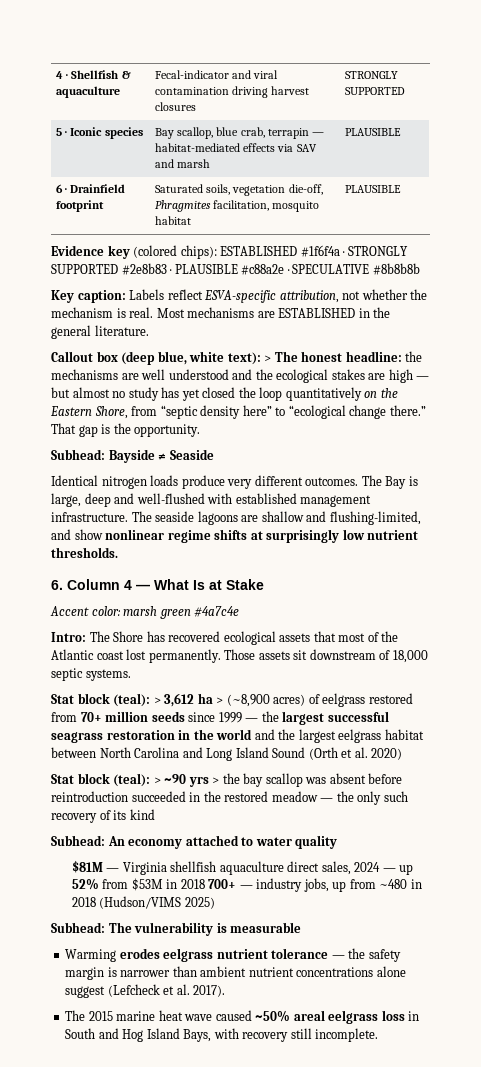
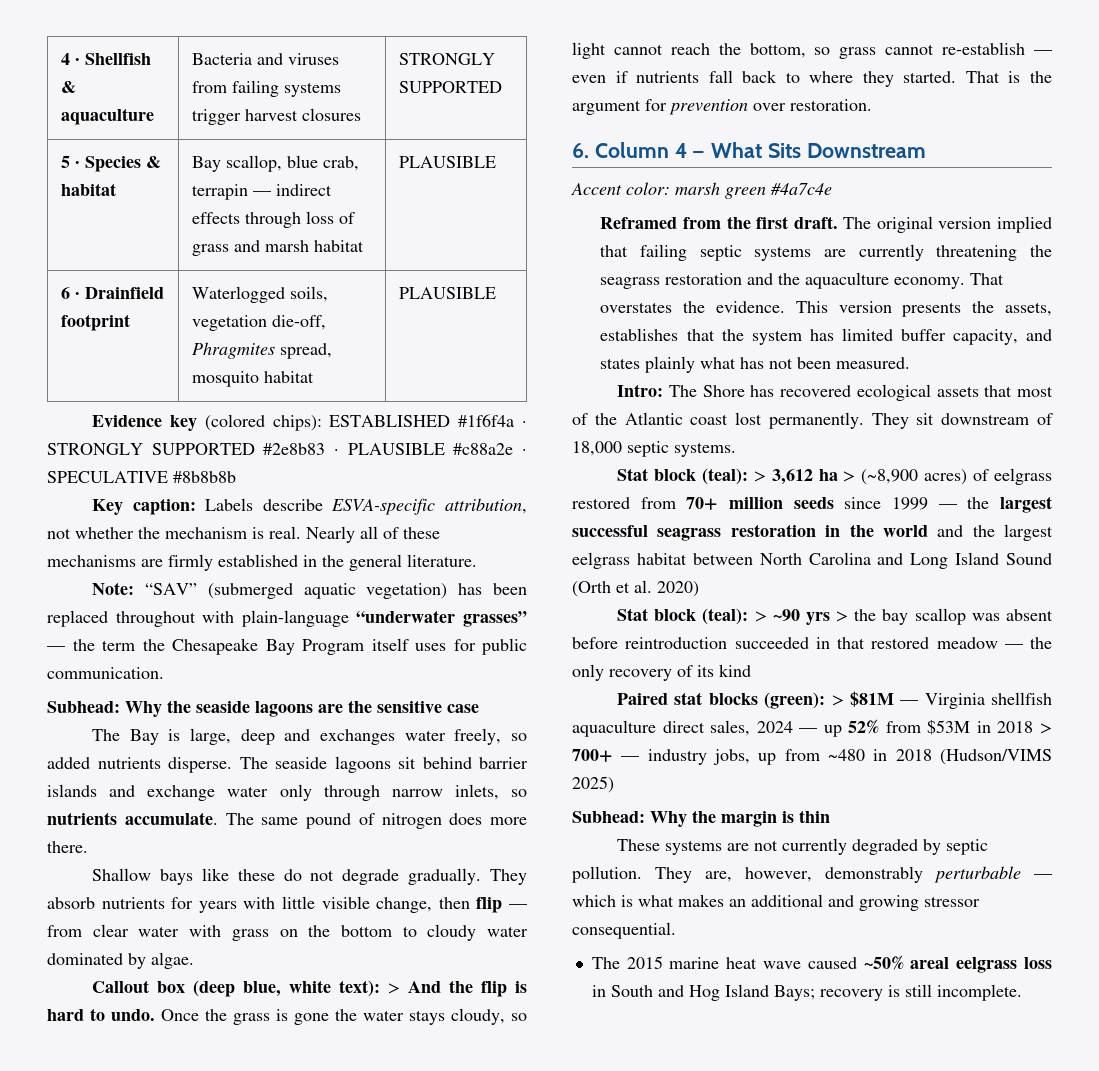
[155,70,279,79] [155,86,269,98] Fecal-indicator and viral contamination driving -> [191,53,339,65] [191,80,341,97] [191,109,241,125] Bacteria and viruses from failing systems trigger
[70,127,143,139] Iconic species -> [84,156,161,172] [60,183,116,196] Species & habitat
[155,143,317,152] habitat-mediated effects via SAV -> [275,184,332,196] [191,211,355,228] [191,244,229,256] indirect effects through loss of grass
(211, 163) none -> [313,240,364,252] habitat
[155,184,204,193] Saturated -> [191,286,285,303] Waterlogged
[213,200,270,211] facilitation, -> [279,343,332,359] spread,
[167,289,203,300] reflect -> [262,499,323,511] describe
[156,307,391,318] [51,325,149,339] Most mechanisms are ESTABLISHED in the general literature. -> [306,526,440,543] [47,554,477,571] [92,582,527,599] [47,610,527,627] [47,638,527,655] [47,667,164,679] [47,700,479,717] [92,728,527,745] [47,756,528,773] [47,784,527,801] [47,812,527,829] [47,841,88,853] [92,868,528,885] [47,896,528,913] [47,924,528,941] [47,952,194,969] Nearly all of these mechanisms are firmly established in the general literature. // Note: “SAV” (submerged aquatic vegetation) has been replaced throughout with plain-language “underwater grasses” — the term the Chesapeake Bay Program itself uses for public communication. // Subhead: Why the seaside lagoons are the sensitive case // The Bay is large, deep and exchanges water freely, so added nutrients disperse. The seaside lagoons sit behind barrier islands and exchange water only through narrow inlets, so nutrients accumulate. The same pound of nitrogen does more there. // Shallow bays like these do not degrade gradually. They absorb nutrients for years with little visible change, then flip — from clear water with grass on the bottom to cloudy water dominated by algae.
[274,351,423,362] [51,369,430,383] [51,387,398,401] [50,405,426,419] [51,423,201,437] [51,449,214,463] [51,475,418,489] [51,493,372,507] [51,511,421,525] [51,529,419,543] [51,547,118,558] The honest headline: the mechanisms are well understood and the ecological stakes are high — but almost no study has yet closed the loop quantitatively on the Eastern Shore, from “septic density here” to “ecological change there.” That gap is the opportunity. // Subhead: Bayside ≠ Seaside // Identical nitrogen loads produce very different outcomes. The Bay is large, deep and well-flushed with established management infrastructure. The seaside lagoons are shallow and flushing-limited, and show nonlinear regime shifts at surprisingly low nutrient thresholds. -> [408,980,528,997] [47,1008,527,1025] [572,42,1052,59] [572,70,1052,87] [572,99,872,115] And the flip is hard to undo. Once the grass is gone the water stays cloudy, so light cannot reach the bottom, so grass cannot re-establish — even if nutrients fall back to where they started. That is the argument for prevention over restoration.
[193,579,264,590] Is at Stake -> [768,143,926,158] Sits Downstream
(240, 611) none -> [600,216,1052,233] [600,244,1052,261] [600,272,1005,289] [600,301,1052,317] [600,328,1052,345] [600,356,911,373] // Reframed from the first draft. The original version implied that failing septic systems are currently threatening the seagrass restoration and the aquaculture economy. That overstates the evidence. This version presents the assets, establishes that the system has limited buffer capacity, and states plainly what has not been measured.
[224,649,290,660] Those assets -> [871,413,909,429] They
[203,791,221,802] the -> [837,637,865,649] that
[383,791,408,802] such -> (604, 672) none
[51,835,338,849] Subhead: An economy attached to water quality // -> [617,692,844,709] Paired stat blocks (green): >
(205, 884) none -> [1040,723,1052,734] >
[108,922,302,936] [65,948,401,962] [65,966,406,980] [65,984,226,998] The vulnerability is measurable // Warming erodes eelgrass nutrient tolerance — the safety margin is narrower than ambient nutrient concentrations alone suggest (Lefcheck et al. 2017). -> [650,810,830,827] [617,838,989,855] [572,866,1052,883] [572,894,980,911] [572,922,676,939] Why the margin is thin // These systems are not currently degraded by septic pollution. They are, however, demonstrably perturbable — which is what makes an additional and growing stressor consequential.
[183,1028,289,1042] Bays, with recovery -> [773,985,900,1001] Bays; recovery is

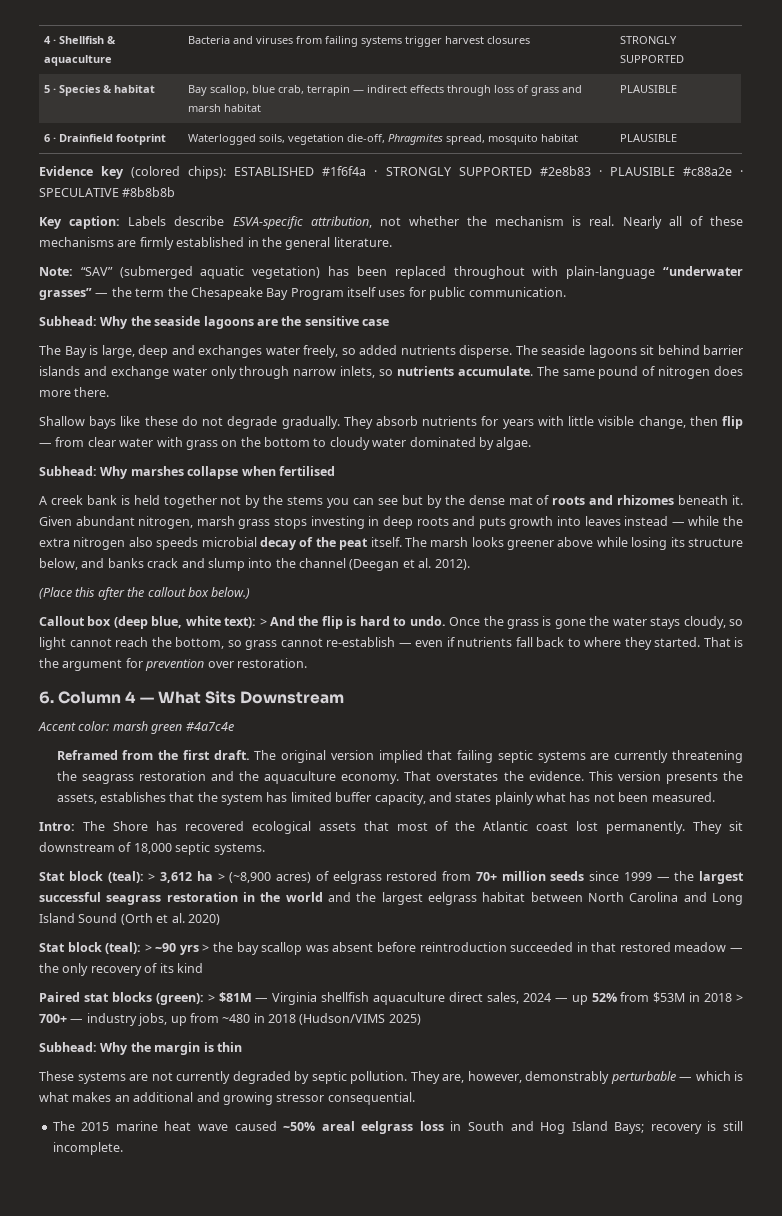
(194, 960) none -> [39,466,335,479] [39,495,744,508] [39,516,743,529] [39,537,744,550] [39,558,470,571] [39,587,251,600] // Subhead: Why marshes collapse when fertilised // A creek bank is held together not by the stems you can see but by the dense mat of roots and rhizomes beneath it. Given abundant nitrogen, marsh grass stops investing in deep roots and puts growth into leaves instead — while the extra nitrogen also speeds microbial decay of the peat itself. The marsh looks greener above while losing its structure below, and banks crack and slump into the channel (Deegan et al. 2012). // (Place this after the callout box below.)

